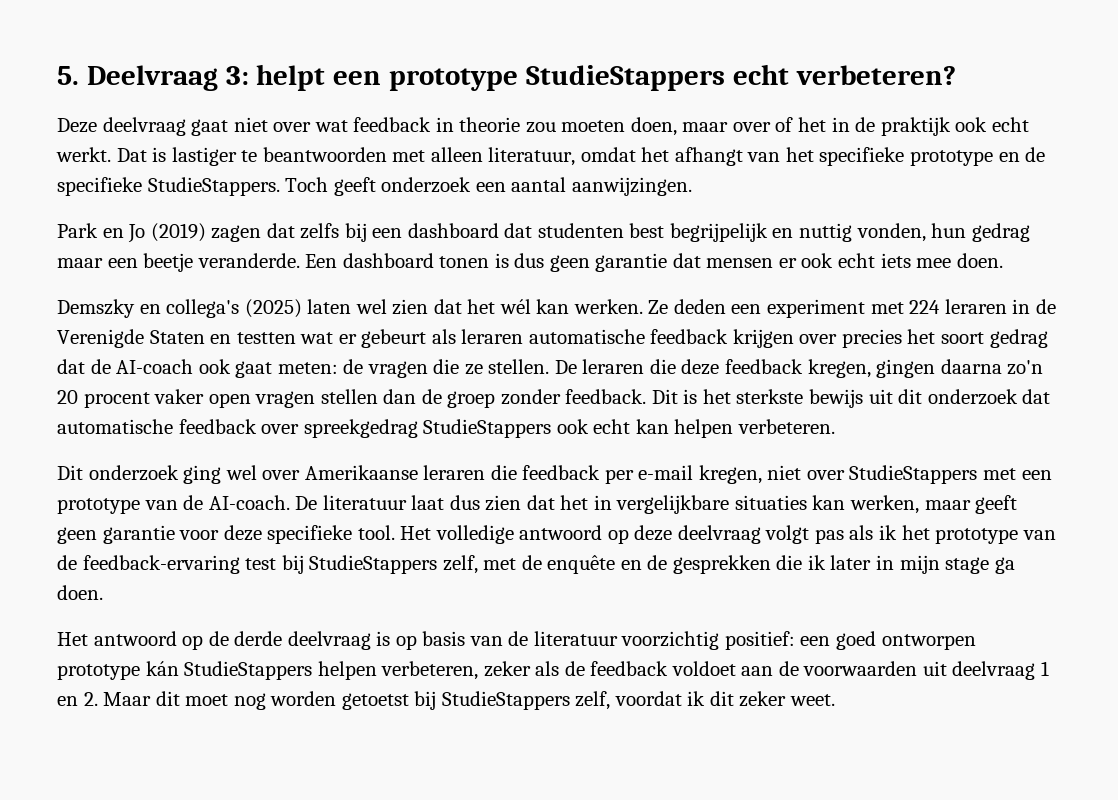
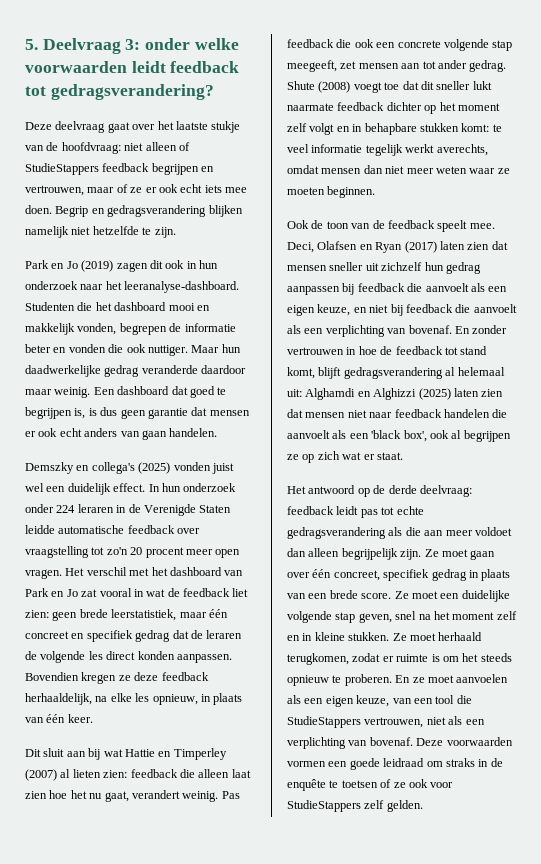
[256,64,956,91] [57,117,1029,136] [56,147,1046,166] [57,177,692,196] helpt een prototype StudieStappers echt verbeteren? // Deze deelvraag gaat niet over wat feedback in theorie zou moeten doen, maar over of het in de praktijk ook echt werkt. Dat is lastiger te beantwoorden met alleen literatuur, omdat het afhangt van het specifieke prototype en de specifieke StudieStappers. Toch geeft onderzoek een aantal aanwijzingen. -> [145,38,239,50] [25,61,240,73] [25,84,214,100] [25,121,241,133] [25,142,190,154] [25,163,215,175] [25,184,247,196] [25,205,243,217] [25,226,176,238] onder welke voorwaarden leidt feedback tot gedragsverandering? // Deze deelvraag gaat over het laatste stukje van de hoofdvraag: niet alleen of StudieStappers feedback begrijpen en vertrouwen, maar of ze er ook echt iets mee doen. Begrip en gedragsverandering blijken namelijk niet hetzelfde te zijn.
[266,223,1030,242] [57,253,490,272] dat zelfs bij een dashboard dat studenten best begrijpelijk en nuttig vonden, hun gedrag maar een beetje veranderde. Een dashboard tonen -> [149,260,218,269] [25,281,240,293] [25,302,210,311] [25,323,236,335] [25,344,241,356] [25,365,247,377] [25,386,227,398] [25,407,86,419] dit ook in hun onderzoek naar het leeranalyse-dashboard. Studenten die het dashboard mooi en makkelijk vonden, begrepen de informatie beter en vonden die ook nuttiger. Maar hun daadwerkelijke gedrag veranderde daardoor maar weinig. Een dashboard dat goed te begrijpen is,
[880,253,1003,268] iets mee doen. -> [84,428,218,440] anders van gaan handelen.
[307,299,904,318] laten wel zien dat het wél kan werken. Ze deden een experiment met -> [173,462,234,474] [25,483,237,495] [25,504,54,513] vonden juist wel een duidelijk effect. In hun onderzoek onder
[210,329,1048,348] [57,359,1044,378] [57,389,1051,408] [57,419,835,438] [57,465,1052,484] [57,495,1018,514] [57,525,1056,544] [57,555,1015,574] [57,585,103,600] en testten wat er gebeurt als leraren automatische feedback krijgen over precies het soort gedrag dat de AI-coach ook gaat meten: de vragen die ze stellen. De leraren die deze feedback kregen, gingen daarna zo'n 20 procent vaker open vragen stellen dan de groep zonder feedback. Dit is het sterkste bewijs uit dit onderzoek dat automatische feedback over spreekgedrag StudieStappers ook echt kan helpen verbeteren. // Dit onderzoek ging wel over Amerikaanse leraren die feedback per e-mail kregen, niet over StudieStappers met een prototype van de AI-coach. De literatuur laat dus zien dat het in vergelijkbare situaties kan werken, maar geeft geen garantie voor deze specifieke tool. Het volledige antwoord op deze deelvraag volgt pas als ik het prototype van de feedback-ervaring test bij StudieStappers zelf, met de enquête en de gesprekken die ik later in mijn stage ga doen. -> [25,525,201,534] [25,546,241,558] [25,567,244,579] [25,588,249,597] [25,609,228,621] [25,630,243,642] [25,651,232,663] [25,672,209,684] [25,693,243,705] [25,714,93,723] [25,748,227,760] [25,769,251,781] [25,790,240,802] [287,39,513,51] [287,60,507,72] [287,81,492,93] [287,102,500,114] [287,123,502,135] [287,144,488,156] [287,165,510,174] [287,186,376,198] [287,220,495,232] [287,241,508,253] [287,262,481,274] [287,283,508,295] [287,304,517,316] [287,325,508,337] [287,346,488,355] [287,367,505,379] [287,388,504,400] [287,409,508,418] [287,430,511,442] [287,451,403,463] leidde automatische feedback over vraagstelling tot zo'n 20 procent meer open vragen. Het verschil met het dashboard van Park en Jo zat vooral in wat de feedback liet zien: geen brede leerstatistiek, maar één concreet en specifiek gedrag dat de leraren de volgende les direct konden aanpassen. Bovendien kregen ze deze feedback herhaaldelijk, na elke les opnieuw, in plaats van één keer. // Dit sluit aan bij wat Hattie en Timperley (2007) al lieten zien: feedback die alleen laat zien hoe het nu gaat, verandert weinig. Pas feedback die ook een concrete volgende stap meegeeft, zet mensen aan tot ander gedrag. Shute (2008) voegt toe dat dit sneller lukt naarmate feedback dichter op het moment zelf volgt en in behapbare stukken komt: te veel informatie tegelijk werkt averechts, omdat mensen dan niet meer weten waar ze moeten beginnen. // Ook de toon van de feedback speelt mee. Deci, Olafsen en Ryan (2017) laten zien dat mensen sneller uit zichzelf hun gedrag aanpassen bij feedback die aanvoelt als een eigen keuze, en niet bij feedback die aanvoelt als een verplichting van bovenaf. En zonder vertrouwen in hoe de feedback tot stand komt, blijft gedragsverandering al helemaal uit: Alghamdi en Alghizzi (2025) laten zien dat mensen niet naar feedback handelen die aanvoelt als een 'black box', ook al begrijpen ze op zich wat er staat.
[287,631,976,650] [57,661,1050,680] [57,691,836,710] deelvraag is op basis van de literatuur voorzichtig positief: een goed ontworpen prototype kán StudieStappers helpen verbeteren, zeker als de feedback voldoet aan de voorwaarden uit deelvraag 1 en 2. Maar dit moet nog worden getoetst bij StudieStappers zelf, voordat ik dit zeker weet. -> [419,485,472,497] [287,506,424,518] [287,527,512,539] [287,548,496,560] [287,569,511,581] [287,590,510,602] [287,611,517,623] [287,632,483,641] [287,653,512,665] [287,674,509,686] [287,695,472,707] [287,716,485,728] [287,737,513,749] [287,758,503,770] [287,779,454,791] [287,800,423,812] deelvraag: feedback leidt pas tot echte gedragsverandering als die aan meer voldoet dan alleen begrijpelijk zijn. Ze moet gaan over één concreet, specifiek gedrag in plaats van een brede score. Ze moet een duidelijke volgende stap geven, snel na het moment zelf en in kleine stukken. Ze moet herhaald terugkomen, zodat er ruimte is om het steeds opnieuw te proberen. En ze moet aanvoelen als een eigen keuze, van een tool die StudieStappers vertrouwen, niet als een verplichting van bovenaf. Deze voorwaarden vormen een goede leidraad om straks in de enquête te toetsen of ze ook voor StudieStappers zelf gelden.

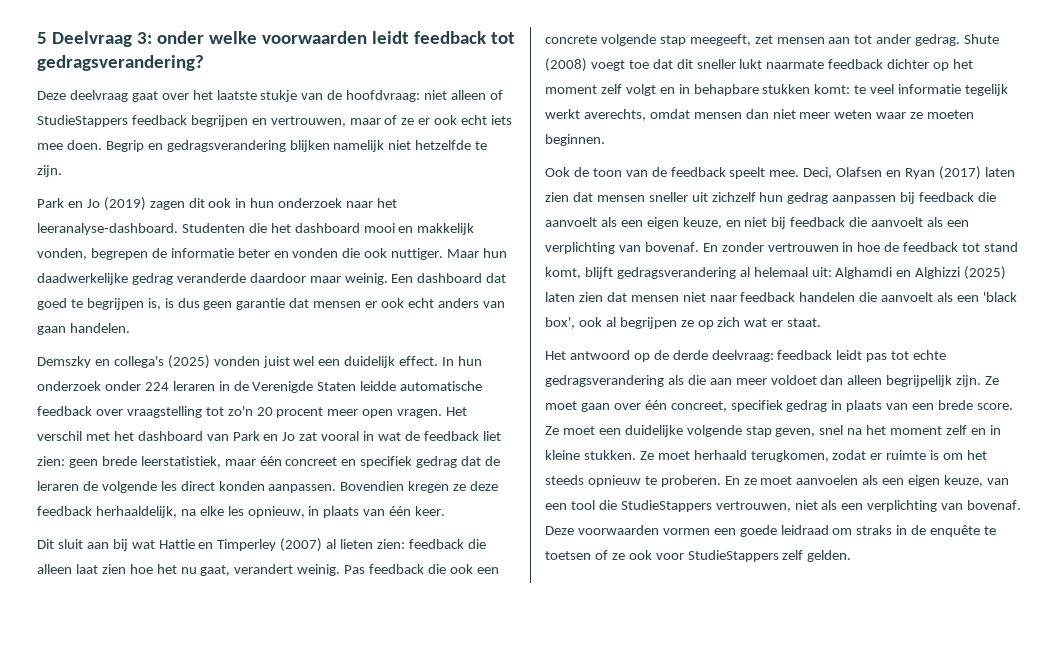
[25,39,38,50] 5. -> [37,32,47,44] 5

